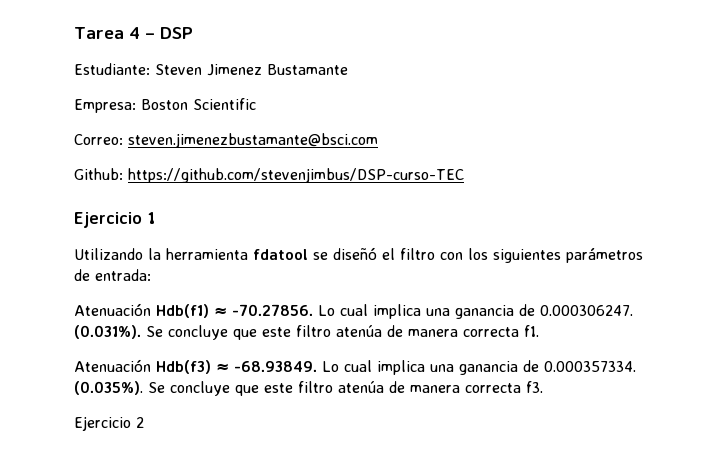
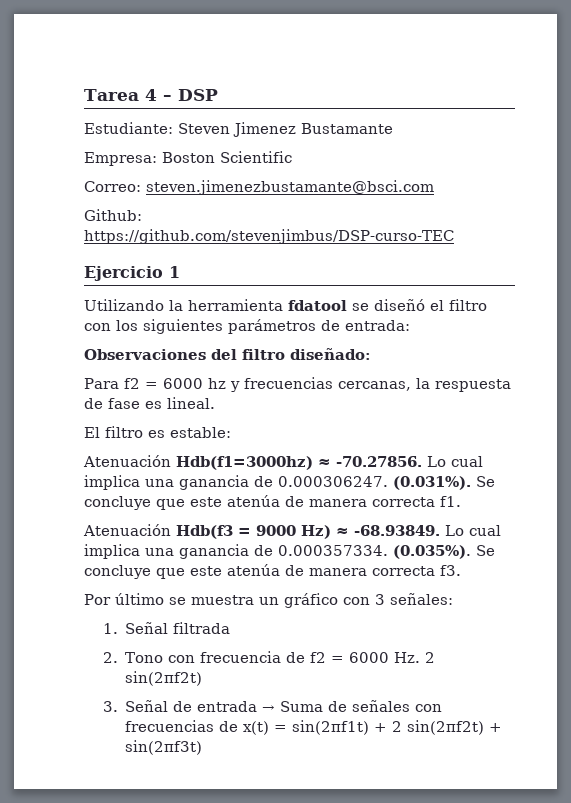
[74,303,209,318] // Atenuación Hdb(f1) -> [84,348,371,360] [84,377,511,392] [84,397,215,409] [84,426,231,438] [83,455,313,470] // Observaciones del filtro diseñado: // Para f2 = 6000 hz y frecuencias cercanas, la respuesta de fase es lineal. // El filtro es estable: // Atenuación Hdb(f1=3000hz)
[296,325,331,337] filtro -> (222, 502) none
[156,360,211,374] Hdb(f3) -> [176,525,331,539] Hdb(f3 = 9000 Hz)
[298,381,333,393] filtro -> (222, 571) none
[74,416,144,431] Ejercicio 2 -> [84,593,453,608] [102,622,231,634] [102,651,436,663] [125,671,203,686] [102,700,443,712] [125,720,503,735] [125,740,203,755] Por último se muestra un gráfico con 3 señales: // 1. Señal filtrada // 2. Tono con frecuencia de f2 = 6000 Hz. 2 sin(2πf2t) // 3. Señal de entrada → Suma de señales con frecuencias de x(t) = sin(2πf1t) + 2 sin(2πf2t) + sin(2πf3t)

